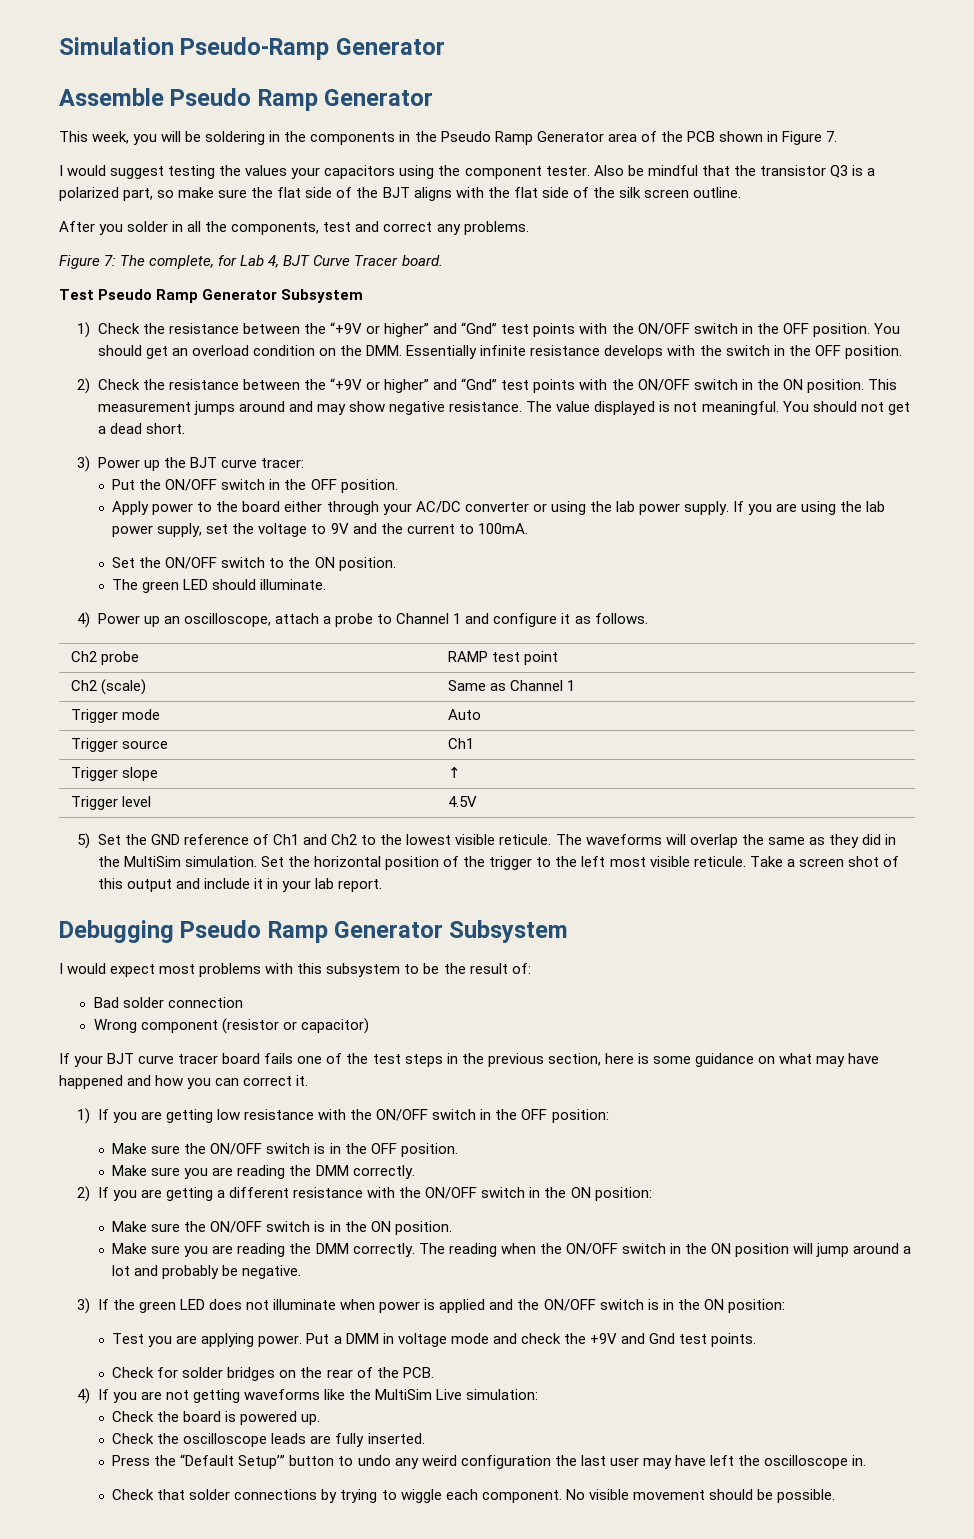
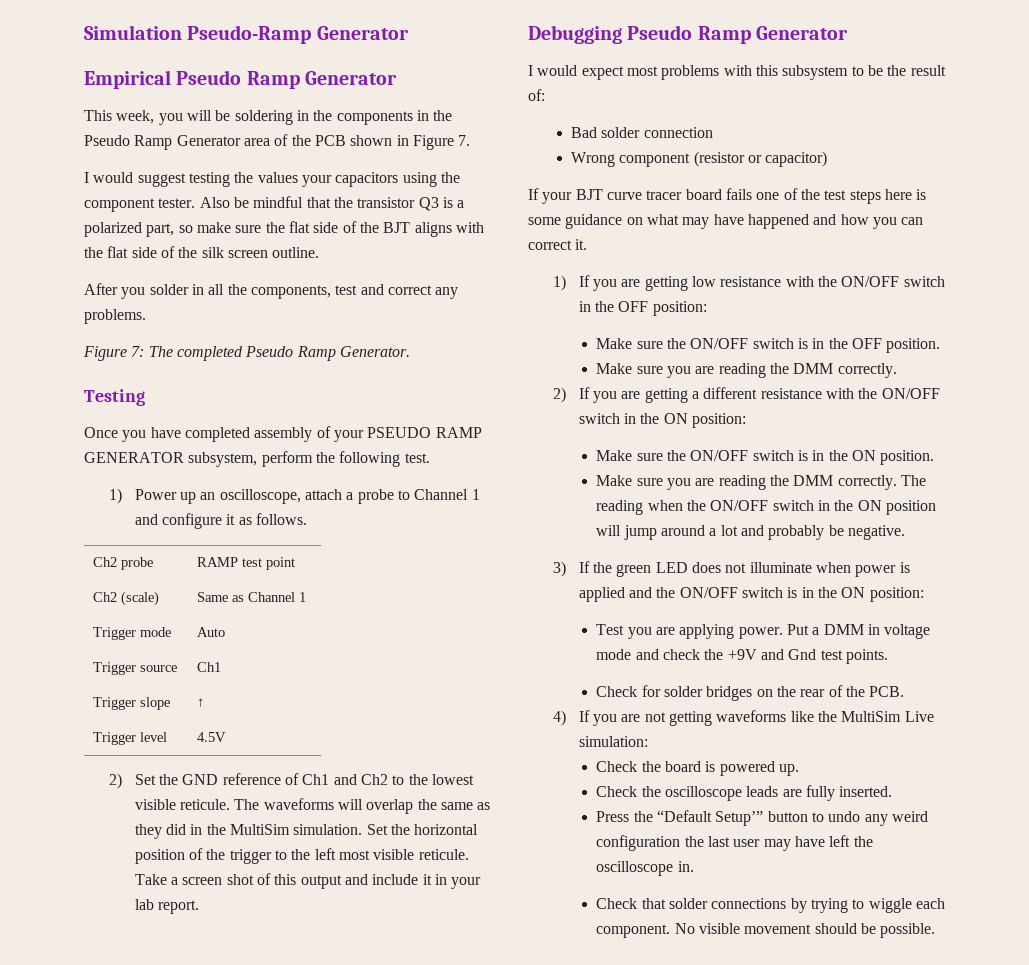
[59,88,164,106] Assemble -> [84,70,171,89] Empirical
[149,255,443,269] [59,289,364,303] [77,322,900,338] [97,345,902,359] [77,378,897,394] [97,401,910,415] [97,423,185,434] [77,456,305,472] [112,479,398,493] [112,501,886,515] [112,523,528,537] [112,557,396,571] [112,579,327,593] [77,612,91,628] complete, for Lab 4, BJT Curve Tracer board. // Test Pseudo Ramp Generator Subsystem // 1) Check the resistance between the “+9V or higher” and “Gnd” test points with the ON/OFF switch in the OFF position. You should get an overload condition on the DMM. Essentially infinite resistance develops with the switch in the OFF position. // 2) Check the resistance between the “+9V or higher” and “Gnd” test points with the ON/OFF switch in the ON position. This measurement jumps around and may show negative resistance. The value displayed is not meaningful. You should not get a dead short. // 3) Power up the BJT curve tracer: // Put the ON/OFF switch in the OFF position. // Apply power to the board either through your AC/DC converter or using the lab power supply. If you are using the lab power supply, set the voltage to 9V and the current to 100mA. // Set the ON/OFF switch to the ON position. // The green LED should illuminate. // 4) -> [176,346,410,361] [84,389,145,406] [84,426,482,442] [84,451,430,467] [109,488,123,504] completed Pseudo Ramp Generator. // Testing // Once you have completed assembly of your PSEUDO RAMP GENERATOR subsystem, perform the following test. // 1)
[77,833,91,849] 5) -> [109,773,123,789] 2)
[449,920,569,943] Subsystem -> (848, 33) none
[446,1053,601,1067] in the previous section, -> (881, 197) none

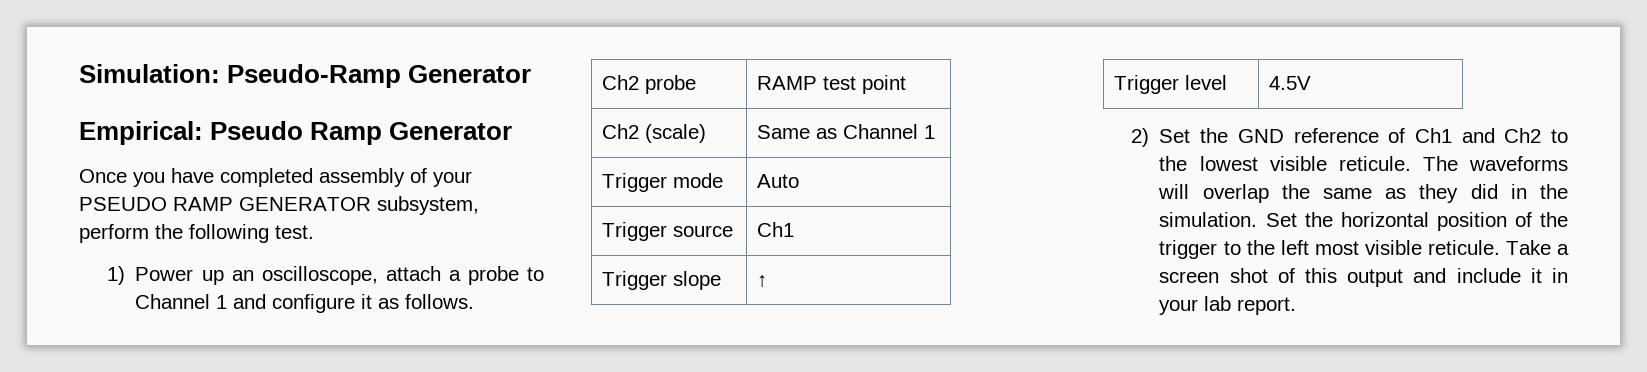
[84,25,182,40] Simulation -> [79,64,220,83] Simulation:
[84,70,397,89] [84,110,453,125] [84,134,471,150] [84,172,460,187] [84,196,465,212] [84,221,484,237] [84,246,320,258] [84,283,459,299] [84,309,146,324] [83,346,410,361] [84,389,145,406] Empirical Pseudo Ramp Generator // This week, you will be soldering in the components in the Pseudo Ramp Generator area of the PCB shown in Figure 7. // I would suggest testing the values your capacitors using the component tester. Also be mindful that the transistor Q3 is a polarized part, so make sure the flat side of the BJT aligns with the flat side of the silk screen outline. // After you solder in all the components, test and correct any problems. // Figure 7: The completed Pseudo Ramp Generator. // Testing -> [79,121,513,145] Empirical: Pseudo Ramp Generator
[230,824,291,835] MultiSim -> (1568, 191) none
[528,25,848,44] [528,65,946,80] [528,89,545,101] [570,127,713,138] [570,151,828,167] [528,188,927,204] [528,214,924,229] [528,239,588,250] [553,275,945,291] [578,301,707,316] [596,338,941,353] [596,363,897,378] [553,387,940,403] [578,413,747,428] [596,450,935,465] [596,475,926,490] [596,500,936,515] [596,525,905,540] [553,561,910,577] [578,587,924,602] [596,624,931,639] [596,649,888,664] [596,685,905,701] [553,710,934,726] [578,736,648,747] [596,761,799,776] [596,785,893,801] [596,810,928,826] [596,835,873,851] [596,861,694,876] [596,898,945,913] [596,923,936,938] // Debugging Pseudo Ramp Generator // I would expect most problems with this subsystem to be the result of: // Bad solder connection // Wrong component (resistor or capacitor) // If your BJT curve tracer board fails one of the test steps here is some guidance on what may have happened and how you can correct it. // 1) If you are getting low resistance with the ON/OFF switch in the OFF position: // Make sure the ON/OFF switch is in the OFF position. // Make sure you are reading the DMM correctly. // 2) If you are getting a different resistance with the ON/OFF switch in the ON position: // Make sure the ON/OFF switch is in the ON position. // Make sure you are reading the DMM correctly. The reading when the ON/OFF switch in the ON position will jump around a lot and probably be negative. // 3) If the green LED does not illuminate when power is applied and the ON/OFF switch is in the ON position: // Test you are applying power. Put a DMM in voltage mode and check the +9V and Gnd test points. // Check for solder bridges on the rear of the PCB. // 4) If you are not getting waveforms like the MultiSim Live simulation: // Check the board is powered up. // Check the oscilloscope leads are fully inserted. // Press the “Default Setup’” button to undo any weird configuration the last user may have left the oscilloscope in. // Check that solder connections by trying to wiggle each component. No visible movement should be possible. -> (1297, 306) none

